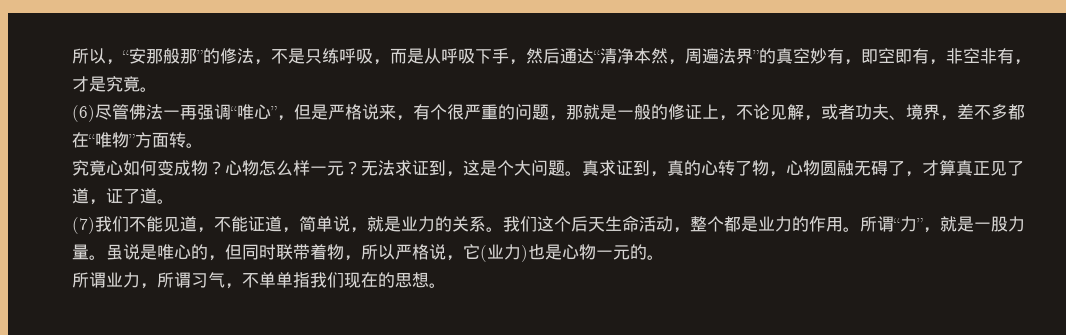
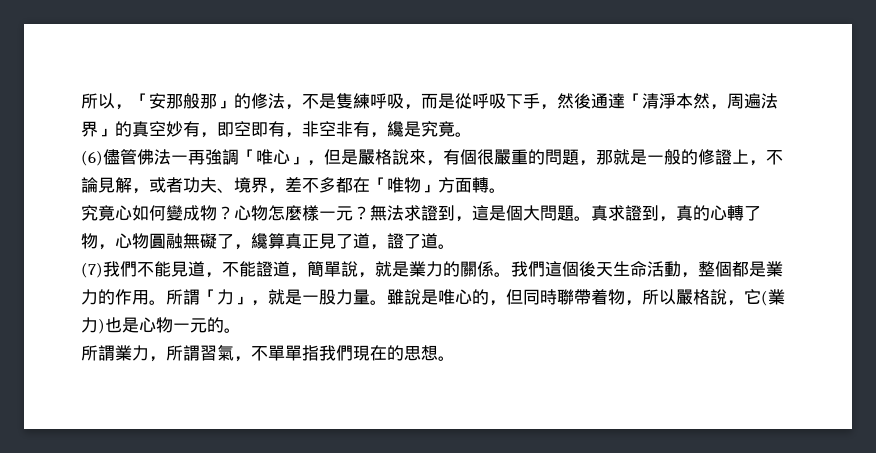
[122,50,129,62] “ -> [132,93,149,107] 「
[197,50,203,62] ” -> [217,100,234,109] 」
[305,48,339,64] 只练 -> [336,93,370,109] 隻練
[424,48,441,64] 从 -> [455,93,472,109] 從
[543,48,634,64] 后通达“清净 -> [574,93,676,109] 後通達「清淨
[753,50,759,62] ” -> [98,128,115,137] 」
[72,76,89,92] 才 -> [387,121,404,137] 纔
[95,104,112,120] 尽 -> [103,149,120,165] 儘
[197,104,549,121] 强调“唯心”，但是严格说来，有个很严重的问题 -> [205,149,579,166] 強調「唯心」，但是嚴格說來，有個很嚴重的問題
[685,104,787,121] 证上，不论见 -> [715,149,783,166] [81,177,115,193] 證上，不論見
[88,132,186,148] “唯物”方面转 -> [370,177,489,193] 「唯物」方面轉
[157,160,174,176] 变 -> [166,205,183,221] 變
[276,160,633,177] 么样一元？无法求证到，这是个大问题。真求证 -> [285,204,642,222] 麼樣一元？無法求證到，這是個大問題。真求證
[718,160,735,176] 转 -> [727,205,744,221] 轉
[820,160,1024,177] [72,188,174,205] [72,216,923,234] 圆融无碍了，才算真正见了道，证了道。 // (7)我们不能见道，不能证道，简单说，就是业力的关系。我们这个后天生命活动，整个都是业力的作用。所谓“力” -> [149,233,455,250] [81,260,783,278] [81,289,251,305] 圓融無礙了，纔算真正見了道，證了道。 // (7)我們不能見道，不能證道，簡單說，就是業力的關係。我們這個後天生命活動，整個都是業力的作用。所謂「力」
[106,244,140,260] 虽说 -> [387,289,421,305] 雖說
[259,244,310,260] 时联带 -> [540,289,591,305] 時聯帶
[395,244,446,260] 严格说 -> [676,289,727,305] 嚴格說
[487,244,504,259] 业 -> [768,289,785,305] 業
[89,272,361,289] 谓业力，所谓习气，不单单指我们现 -> [98,345,370,362] 謂業力，所謂習氣，不單單指我們現

